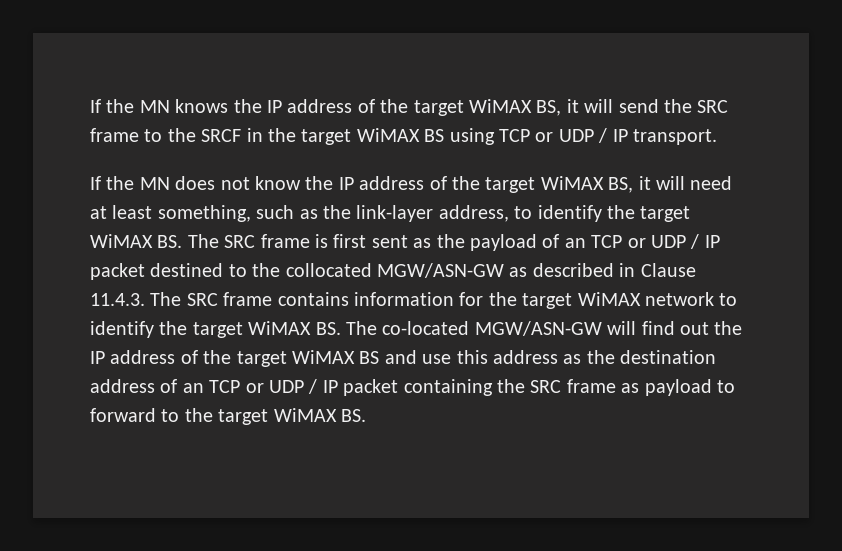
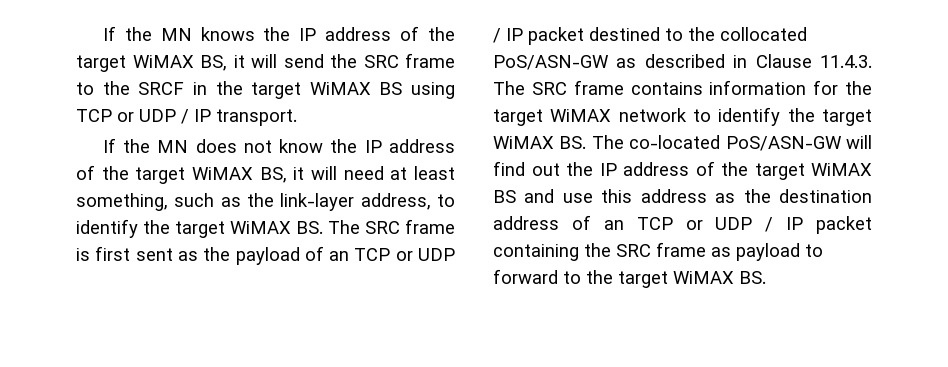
[377,263,504,278] MGW/ASN-GW -> [493,55,609,70] PoS/ASN-GW
[474,321,602,336] MGW/ASN-GW -> [725,136,842,151] PoS/ASN-GW

